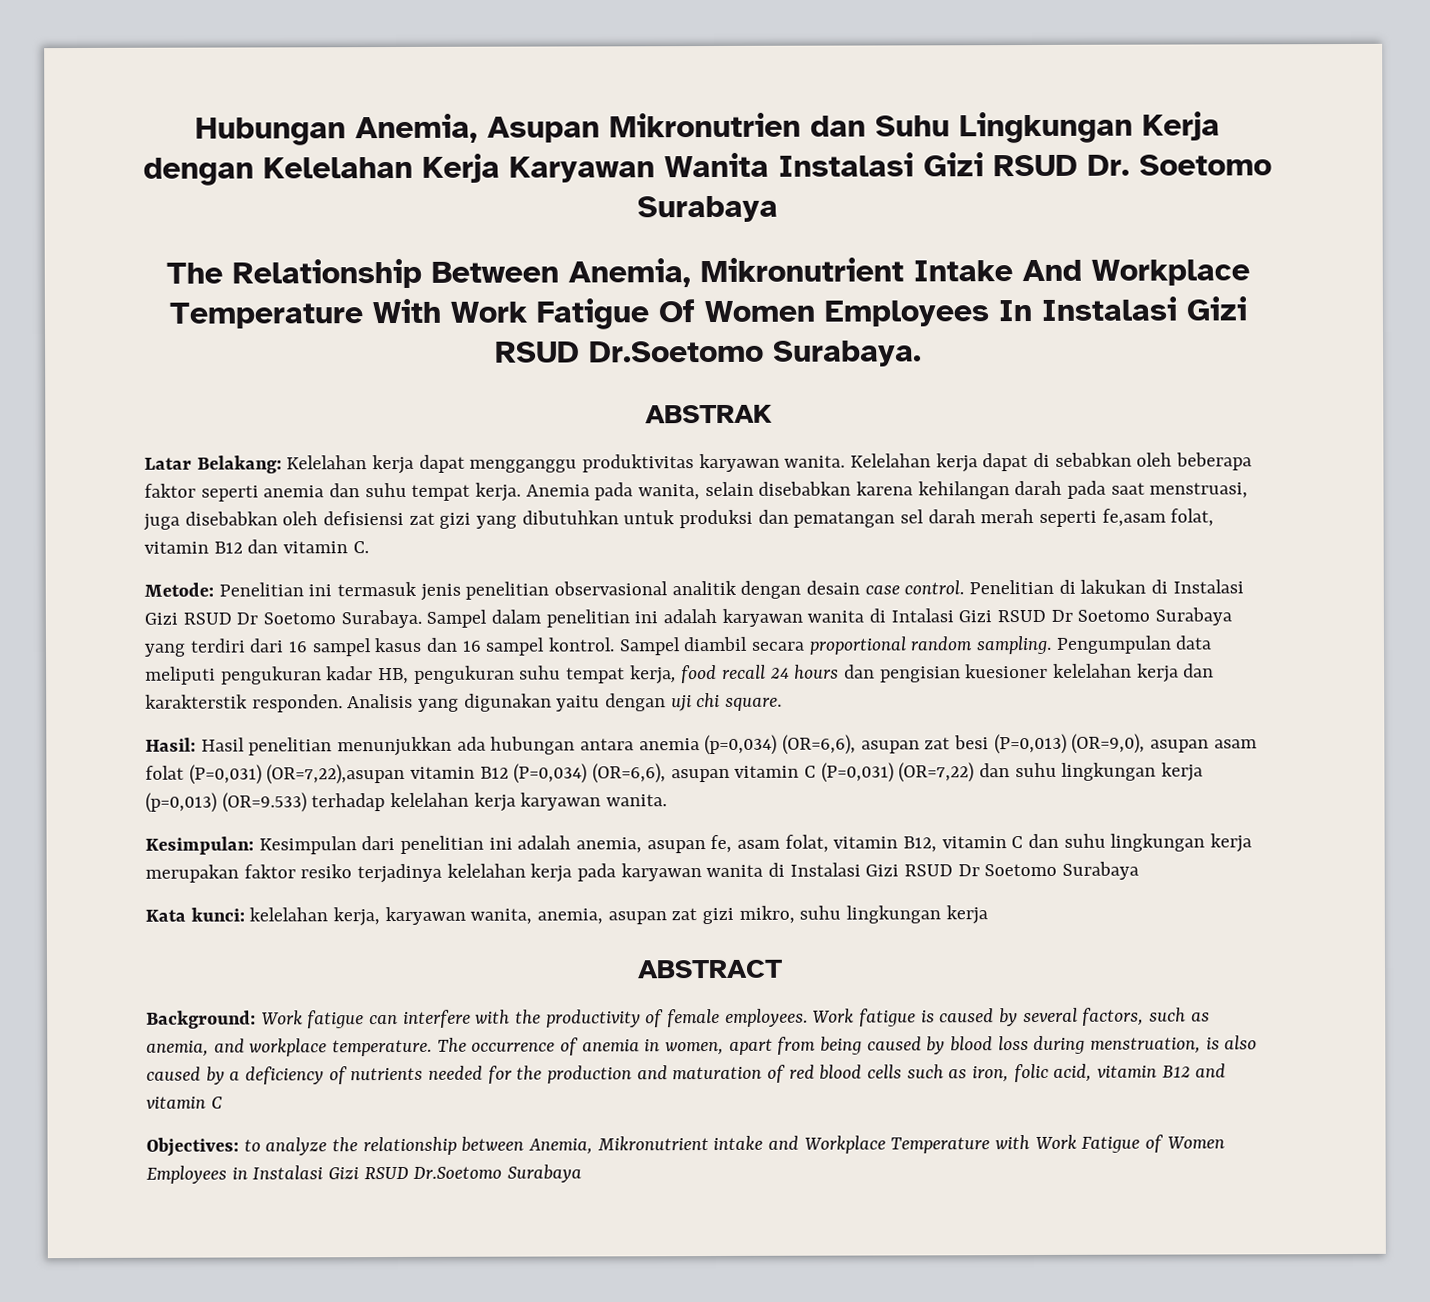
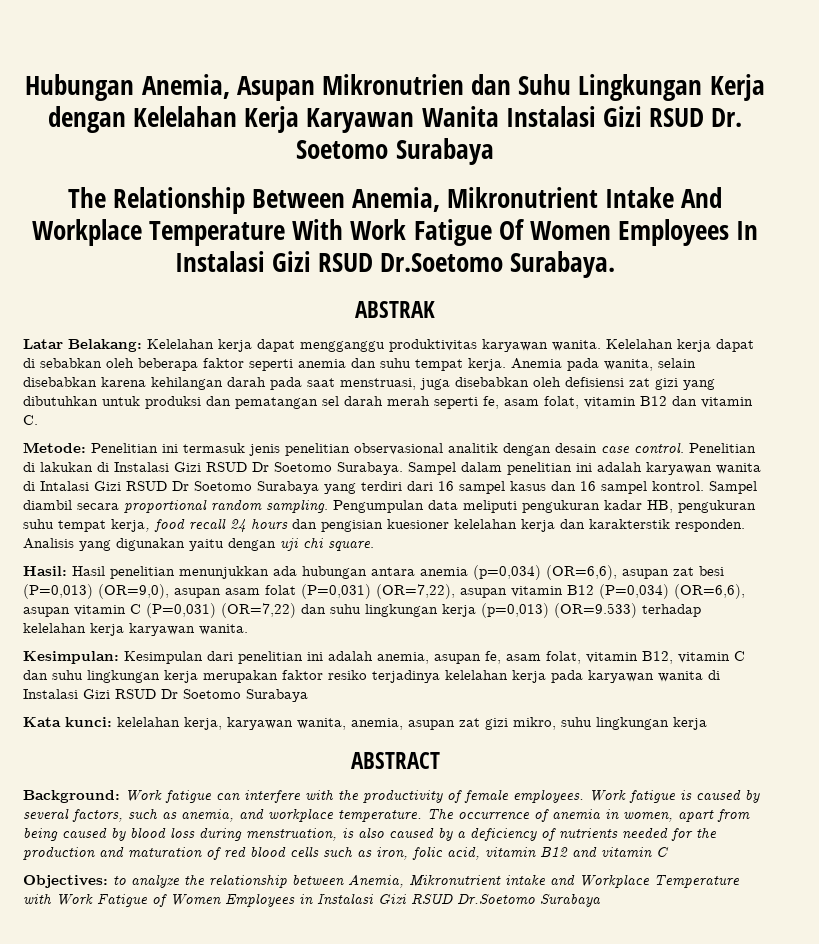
[1101,508,1166,527] fe,asam -> [483,396,539,409] fe, asam
[266,763,406,785] (OR=7,22),asupan -> [376,584,507,599] (OR=7,22), asupan

